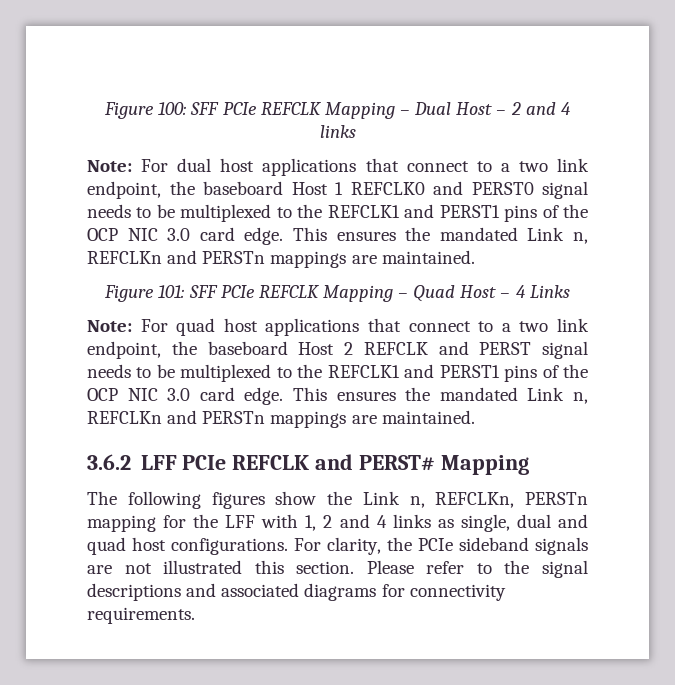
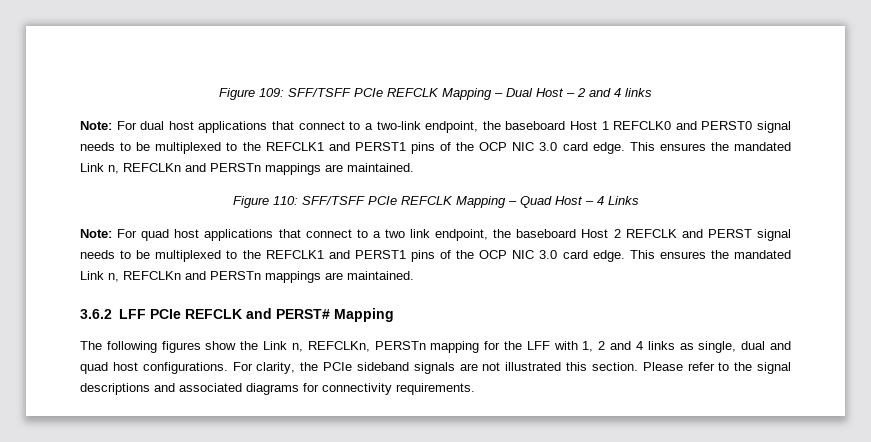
[104,102,220,119] Figure 100: SFF -> [219,88,351,100] Figure 109: SFF/TSFF
[518,158,590,172] two link -> [376,121,421,130] two-link
[158,285,218,298] 101: SFF -> [272,196,365,205] 110: SFF/TSFF

